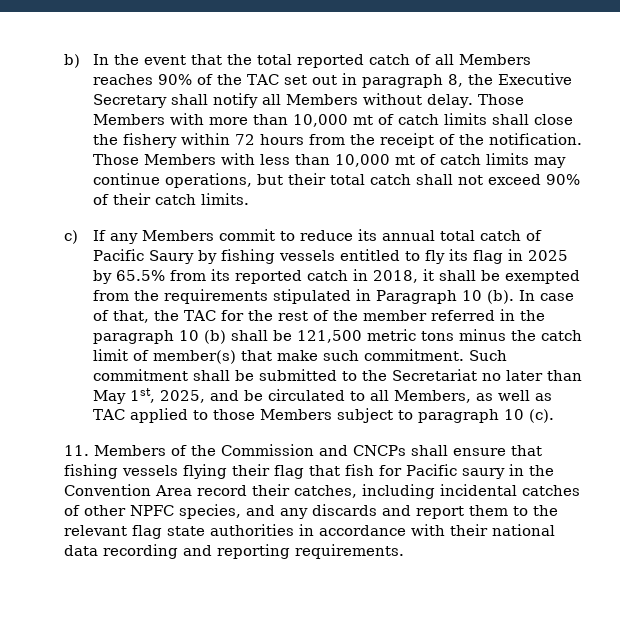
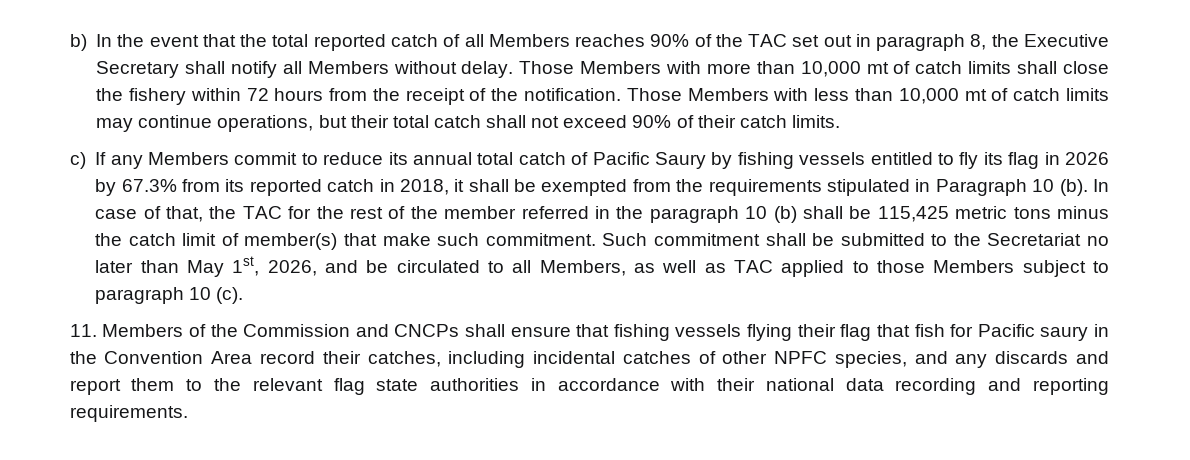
[528,250,569,261] [93,270,166,284] 2025 by 65.5% -> [1065,152,1110,165] [95,179,177,196] 2026 by 67.3%
[297,330,363,343] 121,500 -> [877,206,949,222] 115,425
[160,390,206,403] 2025, -> [267,260,317,276] 2026,

